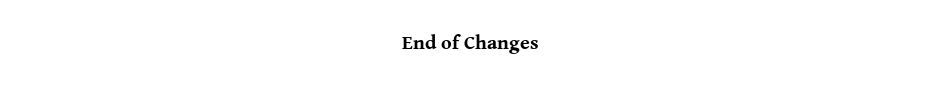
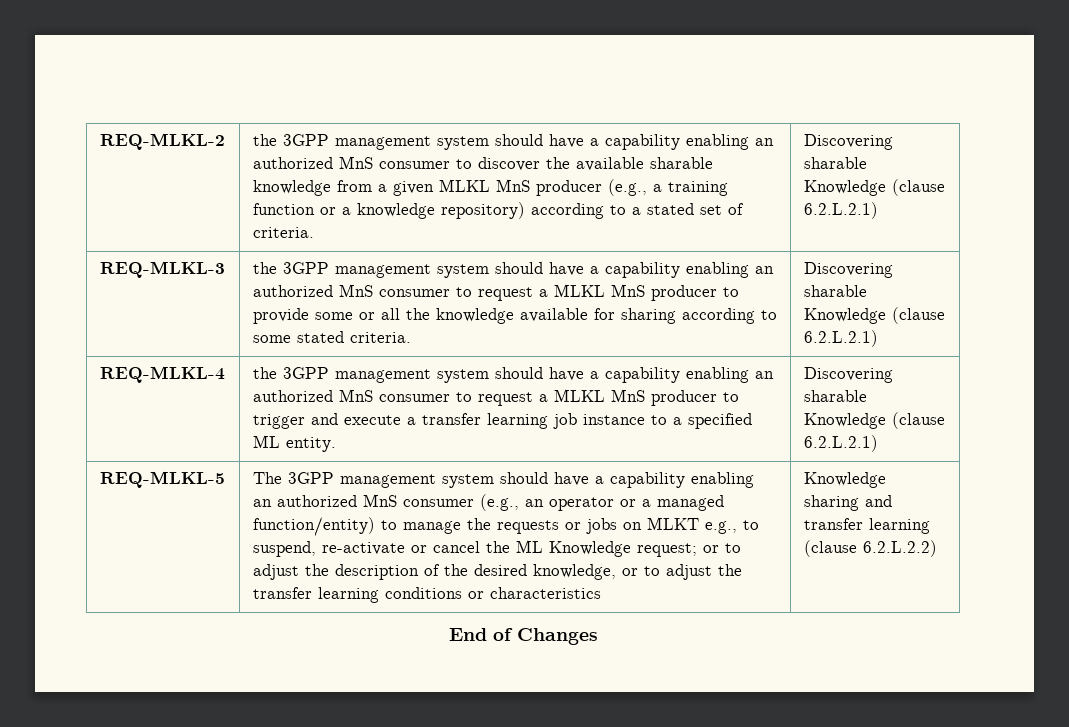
(401, 41) none -> [99,133,225,150] [252,134,774,150] [252,156,713,171] [252,179,728,196] [252,202,744,219] [252,227,314,238] [803,134,893,150] [803,157,867,169] [803,179,945,196] [803,202,878,219] [99,261,225,278] [252,262,774,278] [252,284,739,301] [252,308,777,324] [252,331,411,343] [803,262,893,278] [803,285,867,297] [803,307,945,324] [803,330,878,347] [99,366,225,383] [252,367,774,383] [252,389,739,406] [252,413,752,429] [252,435,336,452] [803,367,893,383] [803,390,867,402] [803,412,945,429] [803,435,878,452] [99,471,225,488] [252,472,754,488] [252,494,724,511] [252,517,759,536] [252,540,741,557] [252,564,742,580] [252,587,601,603] [803,472,886,488] [803,495,892,511] [803,518,930,534] [803,540,937,557] REQ-MLKL-2 | the 3GPP management system should have a capability enabling an authorized MnS consumer to discover the available sharable knowledge from a given MLKL MnS producer (e.g., a training function or a knowledge repository) according to a stated set of criteria. | Discovering sharable Knowledge (clause 6.2.L.2.1) // REQ-MLKL-3 | the 3GPP management system should have a capability enabling an authorized MnS consumer to request a MLKL MnS producer to provide some or all the knowledge available for sharing according to some stated criteria. | Discovering sharable Knowledge (clause 6.2.L.2.1) // REQ-MLKL-4 | the 3GPP management system should have a capability enabling an authorized MnS consumer to request a MLKL MnS producer to trigger and execute a transfer learning job instance to a specified ML entity. | Discovering sharable Knowledge (clause 6.2.L.2.1) // REQ-MLKL-5 | The 3GPP management system should have a capability enabling an authorized MnS consumer (e.g., an operator or a managed function/entity) to manage the requests or jobs on MLKT e.g., to suspend, re-activate or cancel the ML Knowledge request; or to adjust the description of the desired knowledge, or to adjust the transfer learning conditions or characteristics | Knowledge sharing and transfer learning (clause 6.2.L.2.2) //

